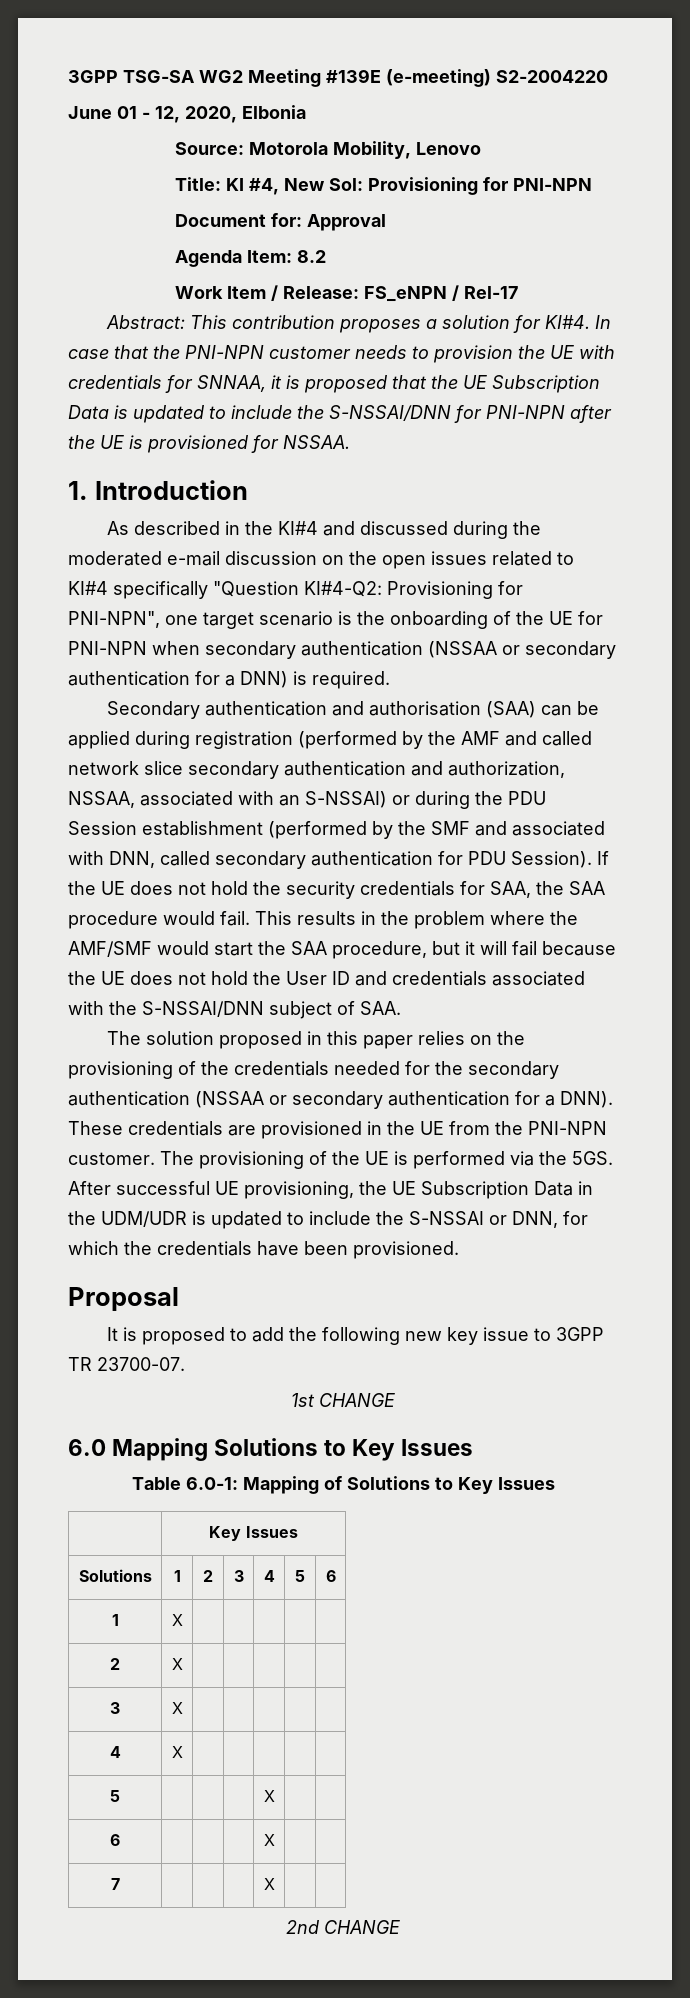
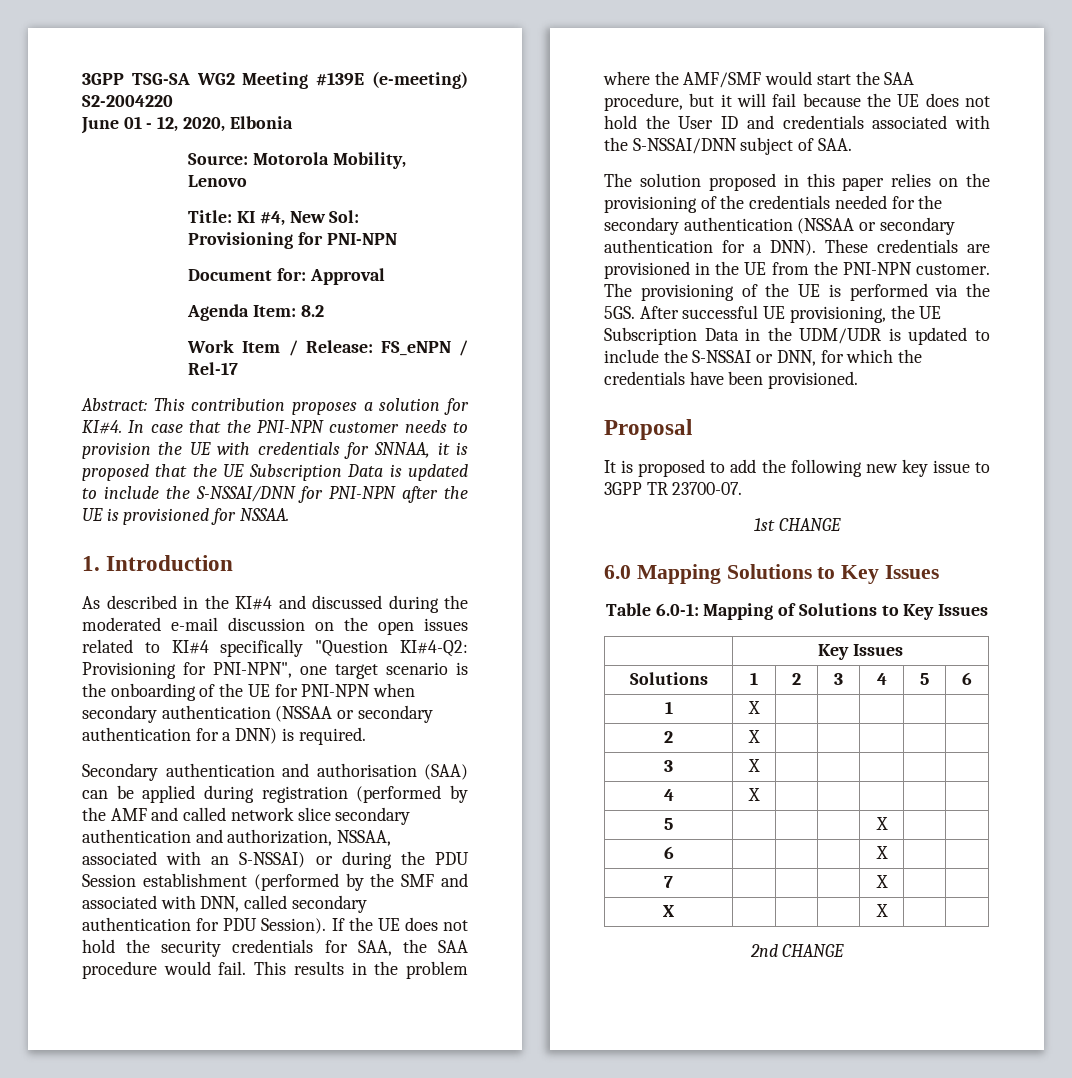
(275, 1884) none -> [663,905,675,917] [875,904,888,917] // X | | | | X | |

